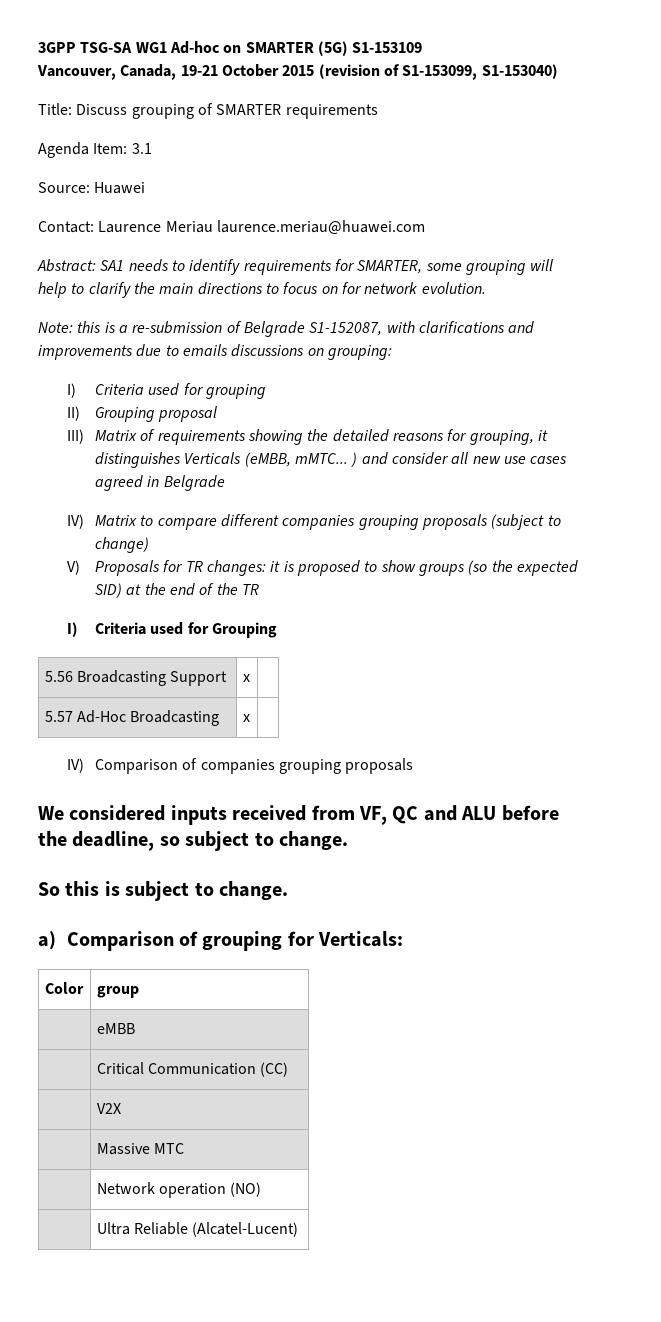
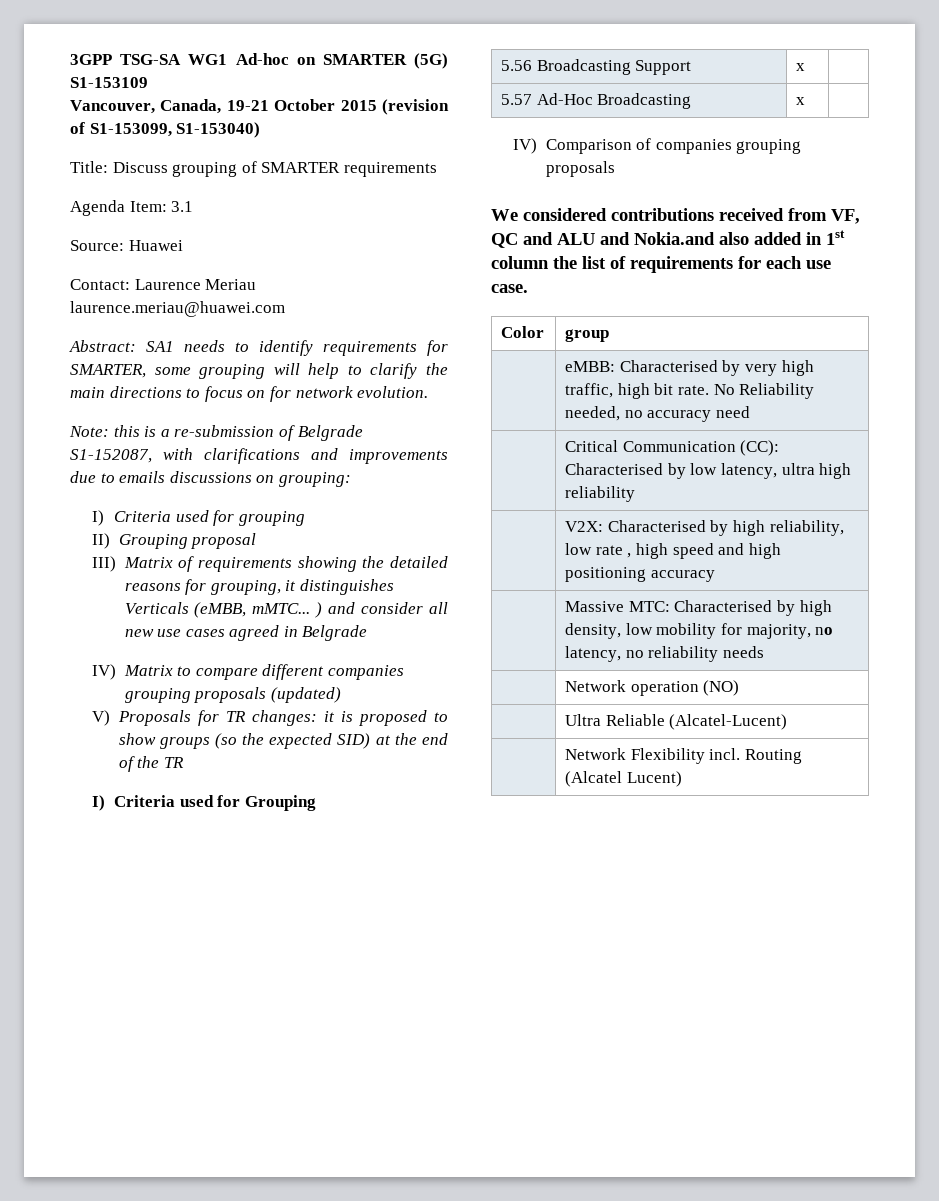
[491,514,561,530] [95,537,150,553] (subject to change) -> [270,687,341,703] (updated)
[170,805,227,825] inputs -> [611,208,714,221] contributions
[501,805,559,821] [38,831,348,851] [38,881,288,901] [38,931,404,951] [44,982,84,994] [96,986,139,998] [96,1023,135,1034] [96,1062,289,1077] [96,1103,121,1114] [96,1143,184,1155] before the deadline, so subject to change. // So this is subject to change. // a) Comparison of grouping for Verticals: // Color | group // | eMBB // | Critical Communication (CC) // | V2X // | Massive MTC -> [600,230,845,245] [491,256,831,273] [491,284,528,293] [501,326,545,338] [565,329,610,342] [565,360,814,376] [565,383,815,399] [565,406,750,422] [565,440,780,456] [565,463,852,479] [565,486,636,502] [565,520,844,536] [565,543,781,559] [565,567,715,582] [565,600,832,616] [565,623,834,639] [565,646,764,662] and Nokia.and also added in 1st column the list of requirements for each use case. // Color | group // | eMBB: Characterised by very high traffic, high bit rate. No Reliability needed, no accuracy need // | Critical Communication (CC): Characterised by low latency, ultra high reliability // | V2X: Characterised by high reliability, low rate , high speed and high positioning accuracy // | Massive MTC: Characterised by high density, low mobility for majority, no latency, no reliability needs
(299, 1229) none -> [565,748,802,764] [565,771,682,787] // | Network Flexibility incl. Routing (Alcatel Lucent)

